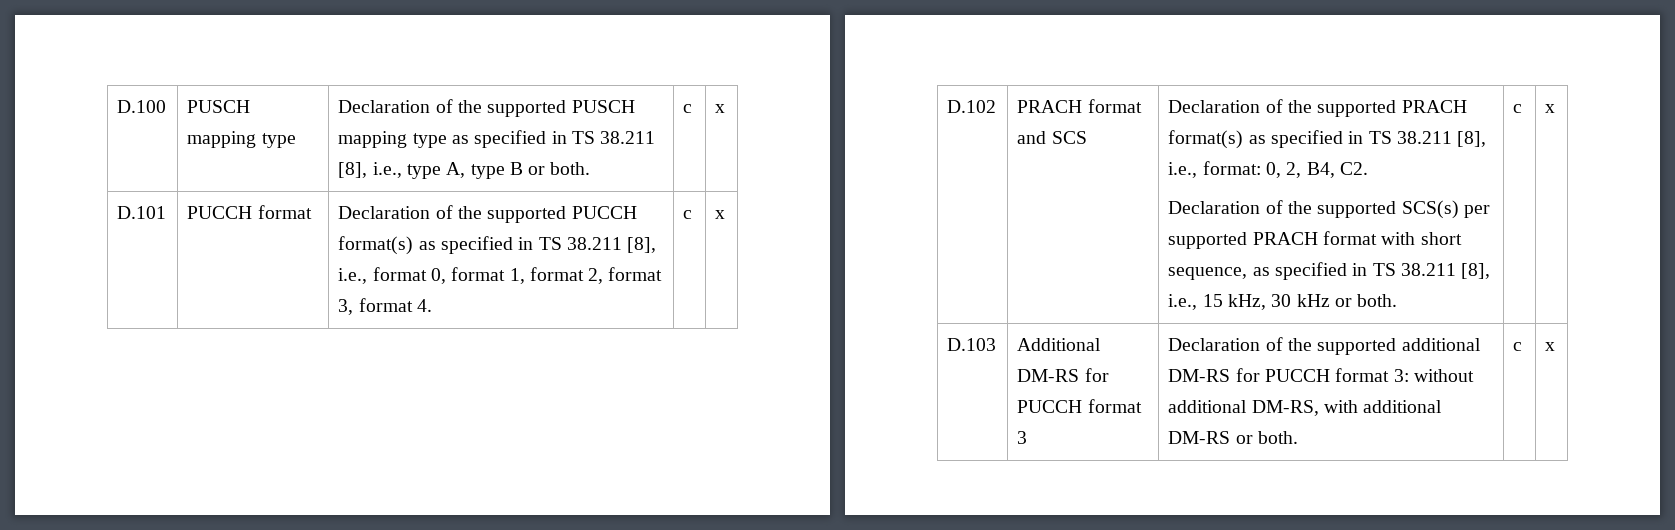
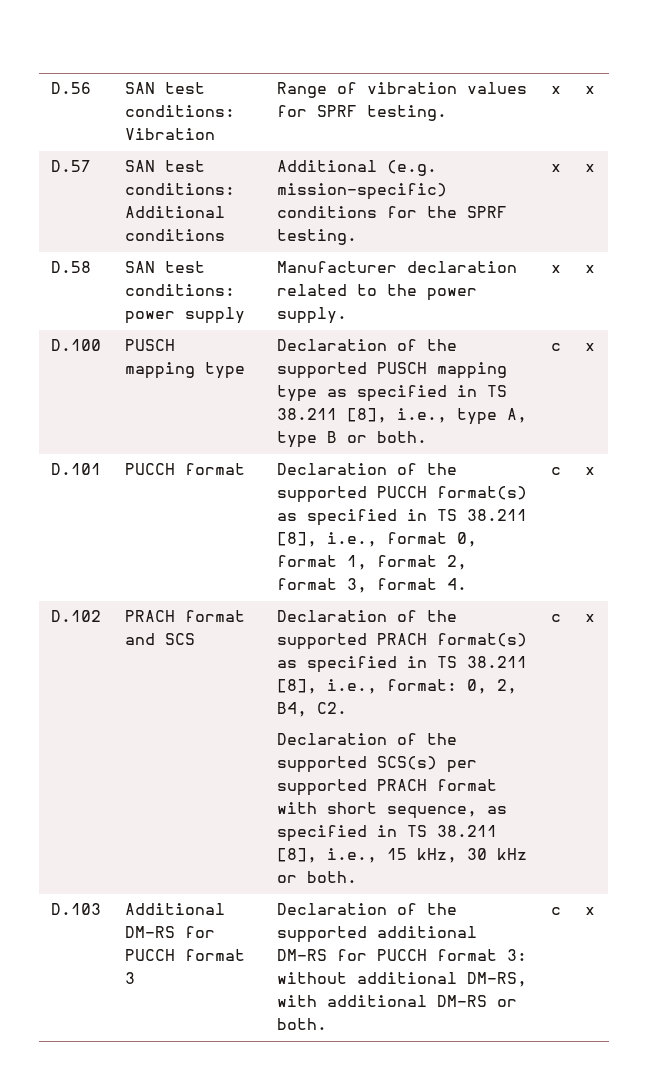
(117, 106) none -> [50,82,91,94] [124,82,205,94] [124,105,235,117] [124,128,215,140] [276,82,527,98] [276,105,447,121] [550,86,561,94] [584,86,595,94] [50,160,91,172] [124,160,205,172] [124,183,235,195] [124,206,225,218] [124,229,225,241] [276,160,437,176] [276,183,447,200] [276,206,507,218] [276,229,357,245] [550,164,561,172] [584,164,595,172] [50,261,91,273] [124,261,205,273] [124,284,235,296] [124,307,245,324] [276,261,517,273] [276,284,477,301] [276,307,347,324] [550,265,561,273] [584,265,595,273] D.56 | SAN test conditions: Vibration | Range of vibration values for SPRF testing. | x | x // D.57 | SAN test conditions: Additional conditions | Additional (e.g. mission-specific) conditions for the SPRF testing. | x | x // D.58 | SAN test conditions: power supply | Manufacturer declaration related to the power supply. | x | x //

